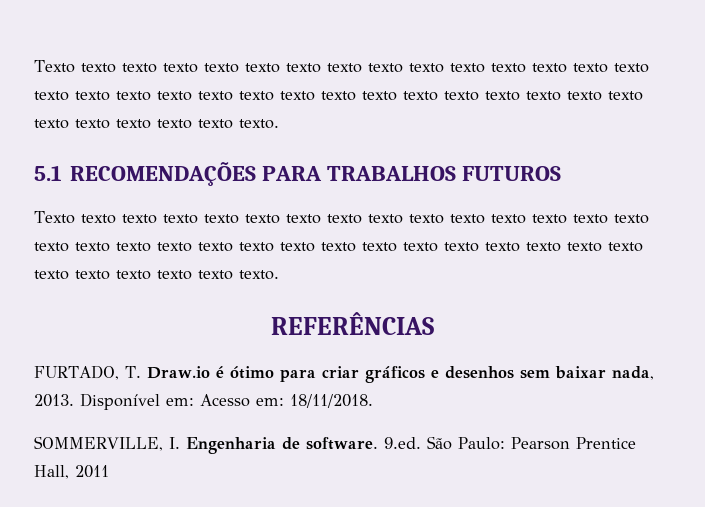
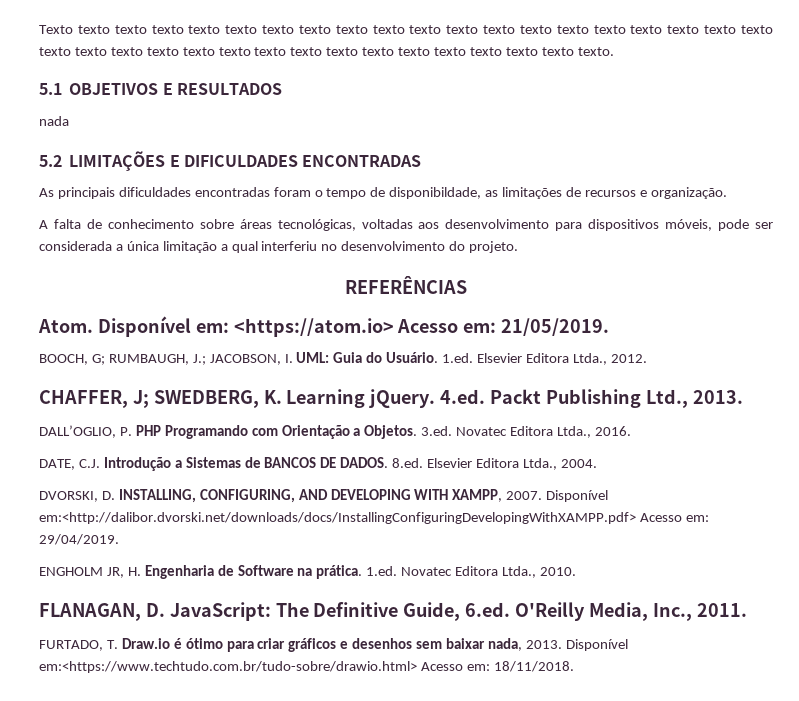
[70,162,562,186] [34,211,649,224] [34,242,643,252] [34,270,279,280] [271,312,434,335] RECOMENDAÇÕES PARA TRABALHOS FUTUROS // Texto texto texto texto texto texto texto texto texto texto texto texto texto texto texto texto texto texto texto texto texto texto texto texto texto texto texto texto texto texto texto texto texto texto texto texto. // REFERÊNCIAS -> [69,83,282,95] [39,116,69,126] [39,151,422,171] [39,187,727,199] [39,219,774,231] [39,241,519,253] [345,276,467,294] [38,316,610,337] [39,352,647,365] [39,389,743,408] [39,425,631,439] [39,457,597,471] [39,489,609,503] [39,512,709,524] [39,534,119,545] [39,565,576,579] [39,602,747,621] OBJETIVOS E RESULTADOS // nada // 5.2 LIMITAÇÕES E DIFICULDADES ENCONTRADAS // As principais dificuldades encontradas foram o tempo de disponibildade, as limitações de recursos e organização. // A falta de conhecimento sobre áreas tecnológicas, voltadas aos desenvolvimento para dispositivos móveis, pode ser considerada a única limitação a qual interferiu no desenvolvimento do projeto. // REFERÊNCIAS // Atom. Disponível em: <https://atom.io> Acesso em: 21/05/2019. // BOOCH, G; RUMBAUGH, J.; JACOBSON, I. UML: Guia do Usuário. 1.ed. Elsevier Editora Ltda., 2012. // CHAFFER, J; SWEDBERG, K. Learning jQuery. 4.ed. Packt Publishing Ltd., 2013. // DALL’OGLIO, P. PHP Programando com Orientação a Objetos. 3.ed. Novatec Editora Ltda., 2016. // DATE, C.J. Introdução a Sistemas de BANCOS DE DADOS. 8.ed. Elsevier Editora Ltda., 2004. // DVORSKI, D. INSTALLING, CONFIGURING, AND DEVELOPING WITH XAMPP, 2007. Disponível em:<http://dalibor.dvorski.net/downloads/docs/InstallingConfiguringDevelopingWithXAMPP.pdf> Acesso em: 29/04/2019. // ENGHOLM JR, H. Engenharia de Software na prática. 1.ed. Novatec Editora Ltda., 2010. // FLANAGAN, D. JavaScript: The Definitive Guide, 6.ed. O'Reilly Media, Inc., 2011.
[166,398,194,406] em: -> [39,661,417,673] em:<https://www.techtudo.com.br/tudo-sobre/drawio.html>
[34,436,636,454] [34,465,109,479] // SOMMERVILLE, I. Engenharia de software. 9.ed. São Paulo: Pearson Prentice Hall, 2011 -> (574, 666) none

